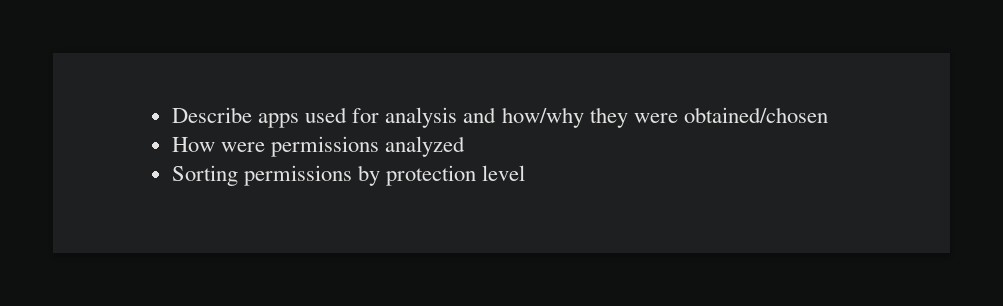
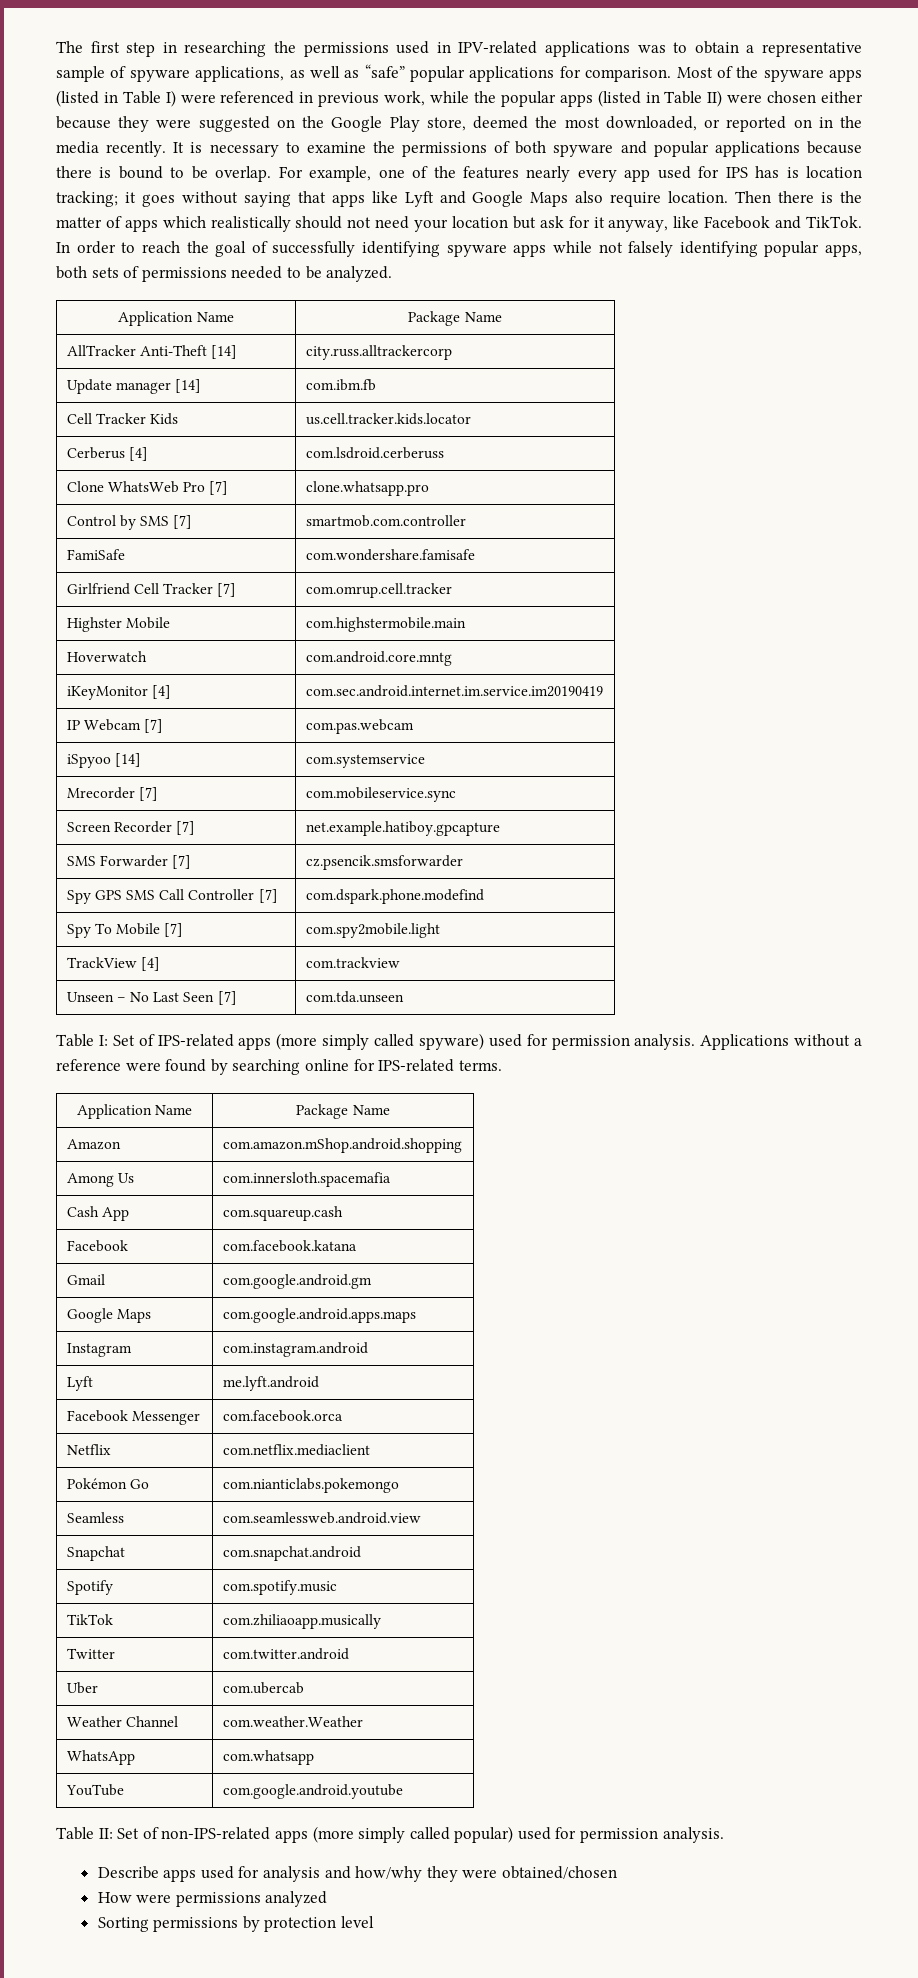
(172, 115) none -> [56,41,863,57] [56,64,862,82] [56,90,864,107] [56,116,863,132] [56,141,862,157] [56,166,863,182] [56,191,863,207] [56,216,863,232] [56,241,862,257] [56,266,393,282] [118,311,234,326] [408,311,502,326] [66,345,237,359] [305,345,452,360] [66,379,201,394] [305,379,376,391] [66,413,178,425] [305,413,471,425] [66,447,148,461] [305,447,444,459] [66,481,229,495] [305,481,429,496] [66,515,193,530] [305,515,466,527] [66,549,125,560] [305,549,475,561] [66,583,237,597] [305,583,452,598] [66,617,170,632] [305,617,466,632] [66,651,147,662] [305,651,452,666] [66,685,171,700] [305,685,603,697] [66,719,163,733] [305,719,414,734] [66,753,141,768] [305,754,425,768] [66,787,158,801] [305,787,456,802] [66,821,195,835] [305,821,500,836] [66,855,191,869] [305,855,463,870] [66,889,278,904] [305,889,484,904] [66,923,184,938] [305,923,440,938] [66,957,160,971] [305,957,400,968] [66,991,237,1005] [305,991,404,1003] [56,1033,862,1050] [56,1059,502,1075] [76,1104,193,1119] [296,1104,390,1119] [66,1139,121,1150] [222,1138,462,1153] [66,1173,134,1187] [222,1172,391,1187] [66,1206,129,1221] [222,1206,343,1221] [66,1240,128,1252] [222,1240,357,1252] [66,1274,105,1285] [222,1274,372,1289] [66,1308,151,1323] [222,1308,416,1323] [66,1343,132,1357] [222,1342,368,1357] [66,1376,93,1391] [222,1376,319,1391] [66,1410,200,1425] [222,1410,343,1422] [66,1444,111,1455] [222,1444,370,1456] [66,1478,149,1489] [222,1478,399,1493] [66,1512,124,1523] [222,1512,421,1524] [66,1546,125,1561] [222,1546,361,1561] [66,1580,113,1595] [222,1580,337,1595] [66,1614,113,1625] [222,1614,381,1629] [66,1648,115,1659] [222,1648,349,1660] [66,1682,98,1694] [222,1682,304,1694] [66,1716,178,1727] [222,1716,363,1727] [66,1750,135,1765] [222,1750,314,1765] [65,1784,124,1796] [222,1784,403,1799] [56,1826,724,1843] The first step in researching the permissions used in IPV-related applications was to obtain a representative sample of spyware applications, as well as “safe” popular applications for comparison. Most of the spyware apps (listed in Table I) were referenced in previous work, while the popular apps (listed in Table II) were chosen either because they were suggested on the Google Play store, deemed the most downloaded, or reported on in the media recently. It is necessary to examine the permissions of both spyware and popular applications because there is bound to be overlap. For example, one of the features nearly every app used for IPS has is location tracking; it goes without saying that apps like Lyft and Google Maps also require location. Then there is the matter of apps which realistically should not need your location but ask for it anyway, like Facebook and TikTok. In order to reach the goal of successfully identifying spyware apps while not falsely identifying popular apps, both sets of permissions needed to be analyzed. // Application Name | Package Name // AllTracker Anti-Theft [14] | city.russ.alltrackercorp // Update manager [14] | com.ibm.fb // Cell Tracker Kids | us.cell.tracker.kids.locator // Cerberus [4] | com.lsdroid.cerberuss // Clone WhatsWeb Pro [7] | clone.whatsapp.pro // Control by SMS [7] | smartmob.com.controller // FamiSafe | com.wondershare.famisafe // Girlfriend Cell Tracker [7] | com.omrup.cell.tracker // Highster Mobile | com.highstermobile.main // Hoverwatch | com.android.core.mntg // iKeyMonitor [4] | com.sec.android.internet.im.service.im20190419 // IP Webcam [7] | com.pas.webcam // iSpyoo [14] | com.systemservice // Mrecorder [7] | com.mobileservice.sync // Screen Recorder [7] | net.example.hatiboy.gpcapture // SMS Forwarder [7] | cz.psencik.smsforwarder // Spy GPS SMS Call Controller [7] | com.dspark.phone.modefind // Spy To Mobile [7] | com.spy2mobile.light // TrackView [4] | com.trackview // Unseen – No Last Seen [7] | com.tda.unseen // Table I: Set of IPS-related apps (more simply called spyware) used for permission analysis. Applications without a reference were found by searching online for IPS-related terms. // Application Name | Package Name // Amazon | com.amazon.mShop.android.shopping // Among Us | com.innersloth.spacemafia // Cash App | com.squareup.cash // Facebook | com.facebook.katana // Gmail | com.google.android.gm // Google Maps | com.google.android.apps.maps // Instagram | com.instagram.android // Lyft | me.lyft.android // Facebook Messenger | com.facebook.orca // Netflix | com.netflix.mediaclient // Pokémon Go | com.nianticlabs.pokemongo // Seamless | com.seamlessweb.android.view // Snapchat | com.snapchat.android // Spotify | com.spotify.music // TikTok | com.zhiliaoapp.musically // Twitter | com.twitter.android // Uber | com.ubercab // Weather Channel | com.weather.Weather // WhatsApp | com.whatsapp // YouTube | com.google.android.youtube // Table II: Set of non-IPS-related apps (more simply called popular) used for permission analysis. //

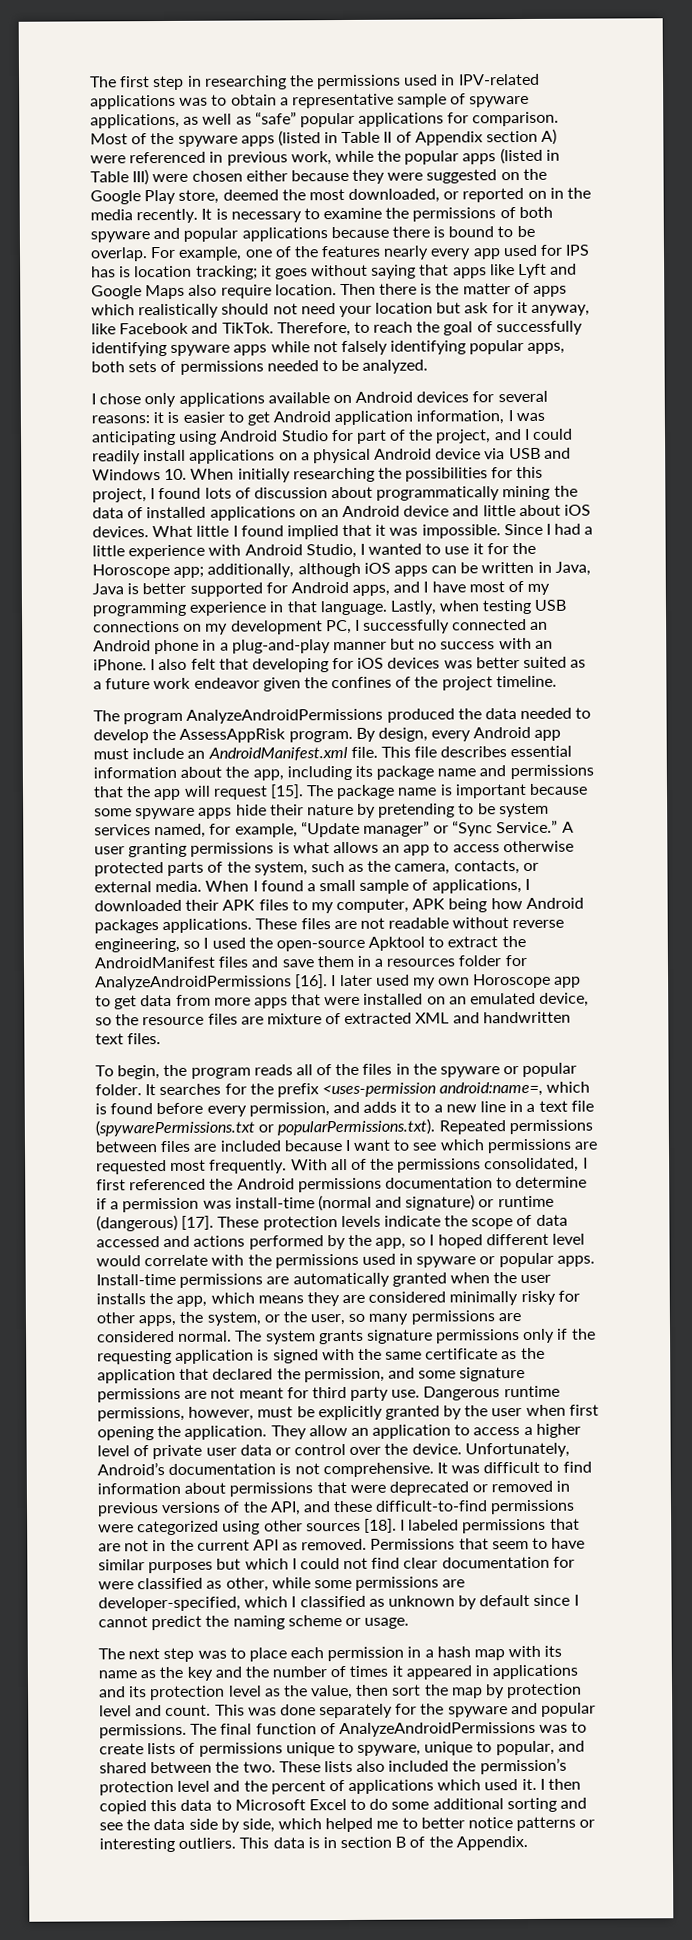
[165,90,176,107] I) -> [383,128,558,146] II of Appendix section A)
[707,90,723,107] II) -> [132,169,150,186] III)
[56,241,116,254] In order -> [276,321,351,337] Therefore,
[118,311,234,326] [408,311,502,326] [66,345,237,359] [305,345,452,360] [66,379,201,394] [305,379,376,391] [66,413,178,425] [305,413,471,425] [66,447,148,461] [305,447,444,459] [66,481,229,495] [305,481,429,496] [66,515,193,530] [305,515,466,527] [66,549,125,560] [305,549,475,561] [66,583,237,597] [305,583,452,598] [66,617,170,632] [305,617,466,632] [66,651,147,662] [305,651,452,666] [66,685,171,700] [305,685,603,697] [66,719,163,733] [305,719,414,734] [66,753,141,768] [305,754,425,768] [66,787,158,801] [305,787,456,802] [66,821,195,835] [305,821,500,836] [66,855,191,869] [305,855,463,870] [66,889,278,904] [305,889,484,904] [66,923,184,938] [305,923,440,938] [66,957,160,971] [305,957,400,968] [66,991,237,1005] [305,991,404,1003] [56,1033,862,1050] [56,1059,502,1075] [76,1104,193,1119] [296,1104,390,1119] [66,1139,121,1150] [222,1138,462,1153] [66,1173,134,1187] [222,1172,391,1187] [66,1206,129,1221] [222,1206,343,1221] [66,1240,128,1252] [222,1240,357,1252] [66,1274,105,1285] [222,1274,372,1289] [66,1308,151,1323] [222,1308,416,1323] [66,1343,132,1357] [222,1342,368,1357] [66,1376,93,1391] [222,1376,319,1391] [66,1410,200,1425] [222,1410,343,1422] [66,1444,111,1455] [222,1444,370,1456] [66,1478,149,1489] [222,1478,399,1493] [66,1512,124,1523] [222,1512,421,1524] [66,1546,125,1561] [222,1546,361,1561] [66,1580,113,1595] [222,1580,337,1595] [66,1614,113,1625] [222,1614,381,1629] [66,1648,115,1659] [222,1648,349,1660] [66,1682,98,1694] [222,1682,304,1694] [66,1716,178,1727] [222,1716,363,1727] [66,1750,135,1765] [222,1750,314,1765] [65,1784,124,1796] [222,1784,403,1799] [56,1826,724,1843] [97,1866,617,1882] [97,1891,328,1907] [97,1916,374,1932] // Application Name | Package Name // AllTracker Anti-Theft [14] | city.russ.alltrackercorp // Update manager [14] | com.ibm.fb // Cell Tracker Kids | us.cell.tracker.kids.locator // Cerberus [4] | com.lsdroid.cerberuss // Clone WhatsWeb Pro [7] | clone.whatsapp.pro // Control by SMS [7] | smartmob.com.controller // FamiSafe | com.wondershare.famisafe // Girlfriend Cell Tracker [7] | com.omrup.cell.tracker // Highster Mobile | com.highstermobile.main // Hoverwatch | com.android.core.mntg // iKeyMonitor [4] | com.sec.android.internet.im.service.im20190419 // IP Webcam [7] | com.pas.webcam // iSpyoo [14] | com.systemservice // Mrecorder [7] | com.mobileservice.sync // Screen Recorder [7] | net.example.hatiboy.gpcapture // SMS Forwarder [7] | cz.psencik.smsforwarder // Spy GPS SMS Call Controller [7] | com.dspark.phone.modefind // Spy To Mobile [7] | com.spy2mobile.light // TrackView [4] | com.trackview // Unseen – No Last Seen [7] | com.tda.unseen // Table I: Set of IPS-related apps (more simply called spyware) used for permission analysis. Applications without a reference were found by searching online for IPS-related terms. // Application Name | Package Name // Amazon | com.amazon.mShop.android.shopping // Among Us | com.innersloth.spacemafia // Cash App | com.squareup.cash // Facebook | com.facebook.katana // Gmail | com.google.android.gm // Google Maps | com.google.android.apps.maps // Instagram | com.instagram.android // Lyft | me.lyft.android // Facebook Messenger | com.facebook.orca // Netflix | com.netflix.mediaclient // Pokémon Go | com.nianticlabs.pokemongo // Seamless | com.seamlessweb.android.view // Snapchat | com.snapchat.android // Spotify | com.spotify.music // TikTok | com.zhiliaoapp.musically // Twitter | com.twitter.android // Uber | com.ubercab // Weather Channel | com.weather.Weather // WhatsApp | com.whatsapp // YouTube | com.google.android.youtube // Table II: Set of non-IPS-related apps (more simply called popular) used for permission analysis. // Describe apps used for analysis and how/why they were obtained/chosen // How were permissions analyzed // Sorting permissions by protection level -> [91,390,548,408] [91,410,545,426] [91,428,574,446] [92,447,571,465] [92,466,544,483] [92,485,578,503] [92,504,592,521] [92,523,594,540] [92,542,537,560] [92,561,591,579] [92,580,551,597] [92,599,567,617] [93,618,549,635] [93,637,553,655] [93,656,587,673] [93,675,557,692] [93,707,592,725] [93,726,562,744] [93,745,573,761] [93,764,594,781] [93,783,589,801] [94,802,549,820] [94,819,574,839] [94,840,574,858] [94,860,539,877] [94,878,530,894] [94,897,584,914] [94,917,565,934] [94,935,526,953] [94,954,527,969] [95,973,582,991] [95,992,590,1010] [95,1011,571,1026] [95,1033,162,1045] [95,1062,578,1080] [95,1081,591,1098] [95,1100,594,1117] [95,1118,593,1137] [95,1138,599,1154] [96,1157,588,1175] [96,1176,588,1193] [96,1194,554,1213] [96,1214,568,1232] [96,1233,586,1250] [96,1252,595,1269] [96,1272,552,1288] [96,1290,580,1307] [96,1310,521,1327] [97,1328,596,1345] [97,1347,545,1365] [97,1367,526,1384] [97,1385,560,1403] [97,1404,599,1422] [97,1423,581,1441] [97,1442,570,1460] [97,1461,592,1478] [97,1480,571,1497] [97,1499,576,1517] [98,1518,580,1536] [98,1537,586,1552] [98,1556,575,1574] [98,1576,466,1592] [98,1594,579,1612] [98,1615,410,1631] [98,1645,563,1663] [98,1664,579,1681] [98,1683,583,1701] [99,1702,597,1719] [99,1721,588,1739] [99,1740,585,1757] [99,1757,567,1775] [99,1778,582,1796] [99,1797,588,1815] [99,1816,596,1833] [99,1835,528,1853] // I chose only applications available on Android devices for several reasons: it is easier to get Android application information, I was anticipating using Android Studio for part of the project, and I could readily install applications on a physical Android device via USB and Windows 10. When initially researching the possibilities for this project, I found lots of discussion about programmatically mining the data of installed applications on an Android device and little about iOS devices. What little I found implied that it was impossible. Since I had a little experience with Android Studio, I wanted to use it for the Horoscope app; additionally, although iOS apps can be written in Java, Java is better supported for Android apps, and I have most of my programming experience in that language. Lastly, when testing USB connections on my development PC, I successfully connected an Android phone in a plug-and-play manner but no success with an iPhone. I also felt that developing for iOS devices was better suited as a future work endeavor given the confines of the project timeline. // The program AnalyzeAndroidPermissions produced the data needed to develop the AssessAppRisk program. By design, every Android app must include an AndroidManifest.xml file. This file describes essential information about the app, including its package name and permissions that the app will request [15]. The package name is important because some spyware apps hide their nature by pretending to be system services named, for example, “Update manager” or “Sync Service.” A user granting permissions is what allows an app to access otherwise protected parts of the system, such as the camera, contacts, or external media. When I found a small sample of applications, I downloaded their APK files to my computer, APK being how Android packages applications. These files are not readable without reverse engineering, so I used the open-source Apktool to extract the AndroidManifest files and save them in a resources folder for AnalyzeAndroidPermissions [16]. I later used my own Horoscope app to get data from more apps that were installed on an emulated device, so the resource files are mixture of extracted XML and handwritten text files. // To begin, the program reads all of the files in the spyware or popular folder. It searches for the prefix <uses-permission android:name=, which is found before every permission, and adds it to a new line in a text file (spywarePermissions.txt or popularPermissions.txt). Repeated permissions between files are included because I want to see which permissions are requested most frequently. With all of the permissions consolidated, I first referenced the Android permissions documentation to determine if a permission was install-time (normal and signature) or runtime (dangerous) [17]. These protection levels indicate the scope of data accessed and actions performed by the app, so I hoped different level would correlate with the permissions used in spyware or popular apps. Install-time permissions are automatically granted when the user installs the app, which means they are considered minimally risky for other apps, the system, or the user, so many permissions are considered normal. The system grants signature permissions only if the requesting application is signed with the same certificate as the application that declared the permission, and some signature permissions are not meant for third party use. Dangerous runtime permissions, however, must be explicitly granted by the user when first opening the application. They allow an application to access a higher level of private user data or control over the device. Unfortunately, Android’s documentation is not comprehensive. It was difficult to find information about permissions that were deprecated or removed in previous versions of the API, and these difficult-to-find permissions were categorized using other sources [18]. I labeled permissions that are not in the current API as removed. Permissions that seem to have similar purposes but which I could not find clear documentation for were classified as other, while some permissions are developer-specified, which I classified as unknown by default since I cannot predict the naming scheme or usage. // The next step was to place each permission in a hash map with its name as the key and the number of times it appeared in applications and its protection level as the value, then sort the map by protection level and count. This was done separately for the spyware and popular permissions. The final function of AnalyzeAndroidPermissions was to create lists of permissions unique to spyware, unique to popular, and shared between the two. These lists also included the permission’s protection level and the percent of applications which used it. I then copied this data to Microsoft Excel to do some additional sorting and see the data side by side, which helped me to better notice patterns or interesting outliers. This data is in section B of the Appendix.

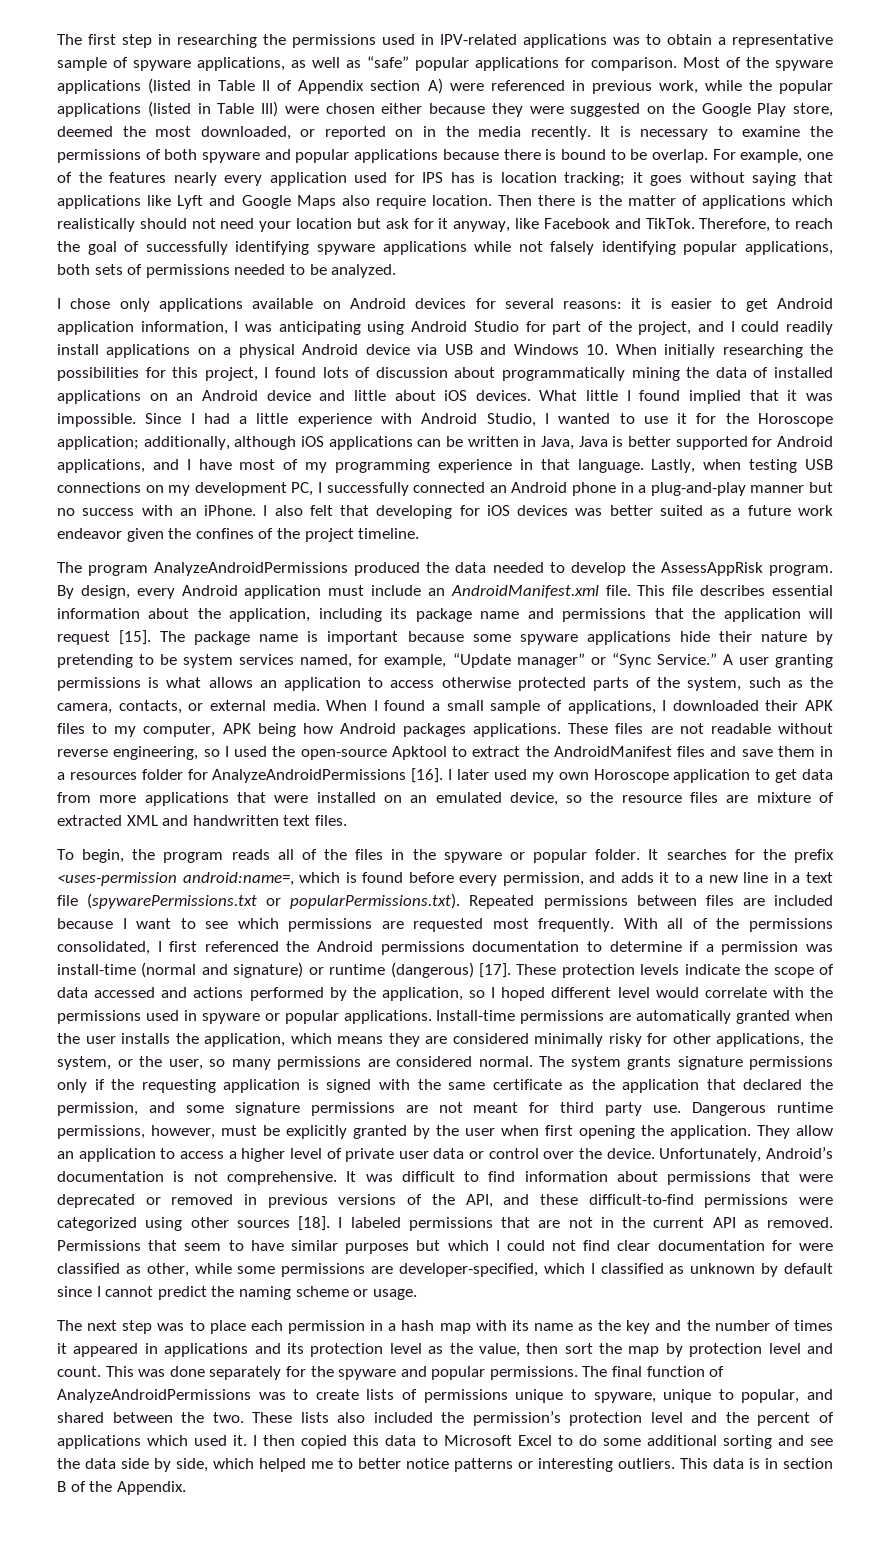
[240,135,275,147] apps -> [57,80,141,94] applications
[462,153,497,165] apps -> [57,103,141,117] applications
[472,248,501,260] app -> [269,172,347,186] application
[452,267,487,279] apps -> [57,195,141,209] applications
[533,285,568,297] apps -> [701,195,786,209] applications
[233,344,268,356] apps -> [382,241,467,255] applications
[527,342,566,354] apps, -> [745,241,834,255] applications,
[173,566,205,578] app; -> [57,436,139,450] application;
[393,565,428,577] apps -> [328,436,413,450] applications
[352,584,391,596] apps, -> [57,459,145,473] applications,
[534,729,562,741] app -> [244,585,322,599] application
[252,769,284,781] app, -> [229,608,311,622] application,
[153,788,182,801] app -> [723,608,801,622] application
[198,807,233,819] apps -> [586,631,671,645] applications
[403,844,431,856] app -> [283,677,361,691] application
[554,976,582,988] app -> [673,769,751,783] application
[253,997,288,1009] apps -> [144,792,229,806] applications
[375,1237,407,1249] app, -> [381,987,463,1001] application,
[556,1255,595,1267] apps. -> [343,1010,432,1024] applications.
[176,1295,208,1307] app, -> [204,1033,286,1047] application,
[138,1314,177,1327] apps, -> [716,1033,805,1047] applications,

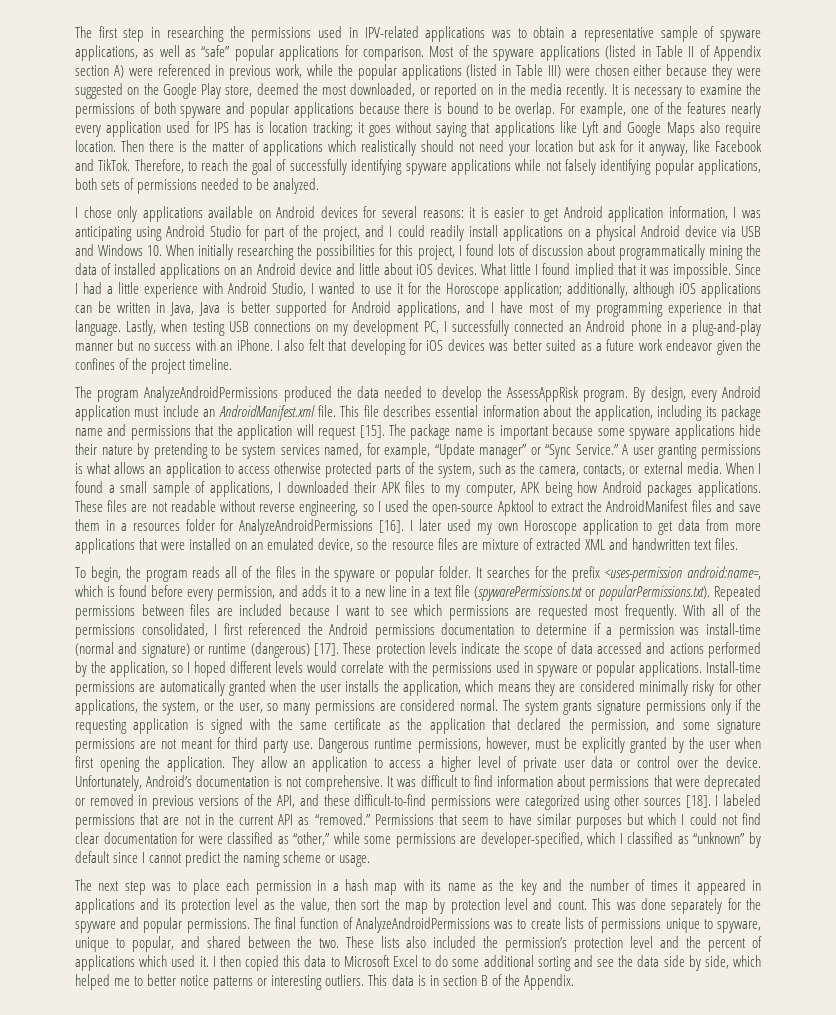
[617,987,650,998] level -> [275,661,304,673] levels
[767,1217,833,1228] removed. -> [314,813,371,825] “removed.”
[146,1263,189,1277] other, -> [293,832,331,846] “other,”
[690,1263,756,1274] unknown -> [693,832,746,844] “unknown”

